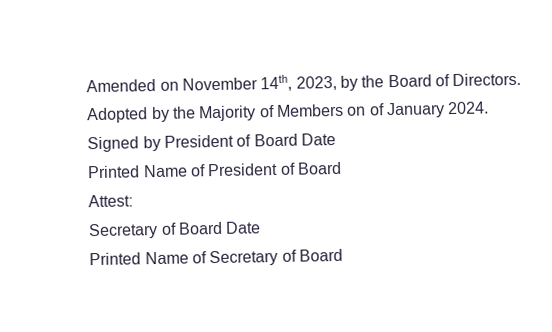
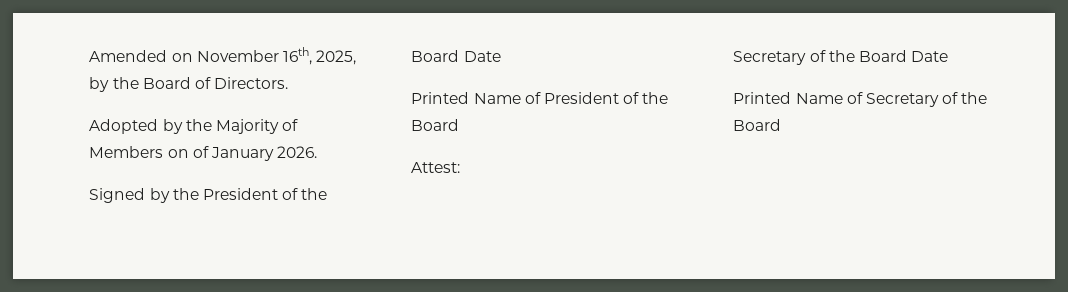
[260,74,337,92] 14th, 2023, -> [282,47,357,65] 16th, 2025,
[447,101,490,115] 2024. -> [277,146,318,158] 2026.
[164,134,252,148] President of -> [172,188,328,200] the President of the
(296, 168) none -> [642,92,669,104] the
(177, 228) none -> [828,50,855,62] the
(297, 255) none -> [961,92,988,104] the

